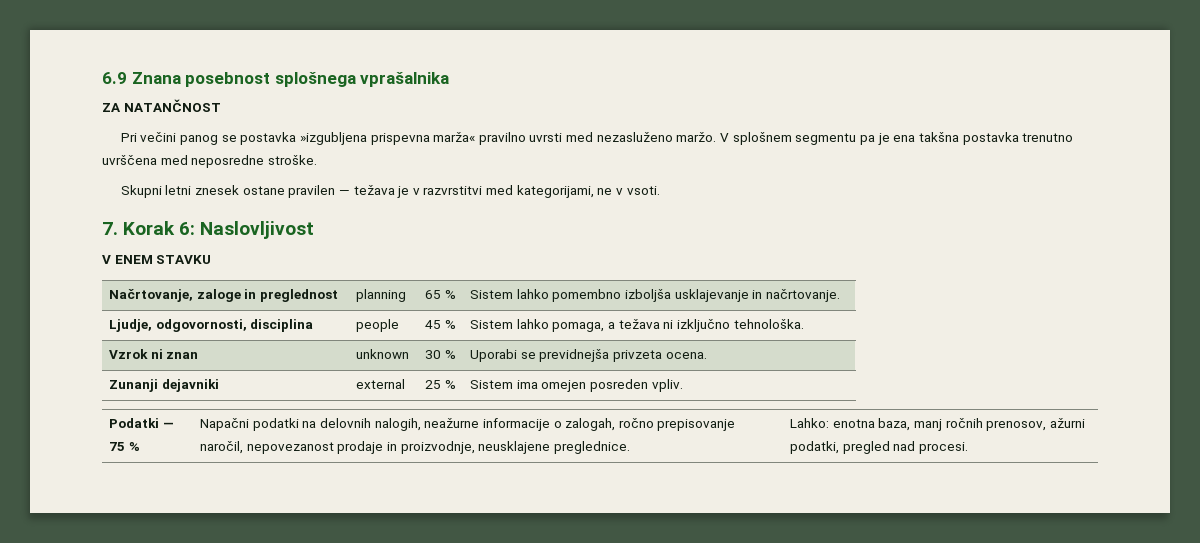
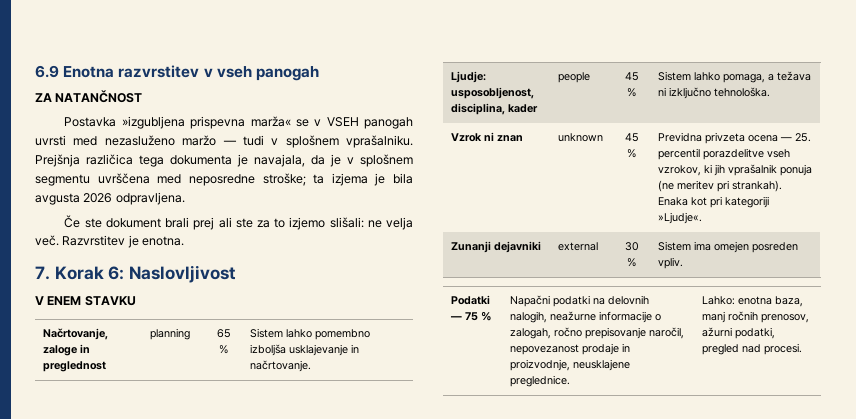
[131,71,450,87] [102,99,221,112] [120,132,1074,145] [102,155,317,168] [120,185,660,198] Znana posebnost splošnega vprašalnika // ZA NATANČNOST // Pri večini panog se postavka »izgubljena prispevna marža« pravilno uvrsti med nezasluženo maržo. V splošnem segmentu pa je ena takšna postavka trenutno uvrščena med neposredne stroške. // Skupni letni znesek ostane pravilen — težava je v razvrstitvi med kategorijami, ne v vsoti. -> [63,65,319,81] [35,90,143,103] [64,116,413,129] [35,135,413,148] [35,154,413,167] [35,173,413,186] [35,192,185,205] [64,215,414,230] [35,235,185,248] Enotna razvrstitev v vseh panogah // ZA NATANČNOST // Postavka »izgubljena prispevna marža« se v VSEH panogah uvrsti med nezasluženo maržo — tudi v splošnem vprašalniku. Prejšnja različica tega dokumenta je navajala, da je v splošnem segmentu uvrščena med neposredne stroške; ta izjema je bila avgusta 2026 odpravljena. // Če ste dokument brali prej ali ste za to izjemo slišali: ne velja več. Razvrstitev je enotna.
[108,319,314,332] Ljudje, odgovornosti, disciplina -> [450,71,486,83] [450,87,534,99] [450,103,538,115] Ljudje: usposobljenost, disciplina, kader
[425,350,456,359] [469,349,707,362] 30 % | Uporabi se previdnejša privzeta ocena. -> [624,133,639,142] [627,149,636,158] [657,132,811,144] [657,148,790,160] [657,164,812,176] [657,180,782,192] [657,196,769,208] [657,212,702,224] 45 % | Previdna privzeta ocena — 25. percentil porazdelitve vseh vzrokov, ki jih vprašalnik ponuja (ne meritev pri strankah). Enaka kot pri kategoriji »Ljudje«.
[425,380,442,389] 25 -> [624,242,639,251] 30

